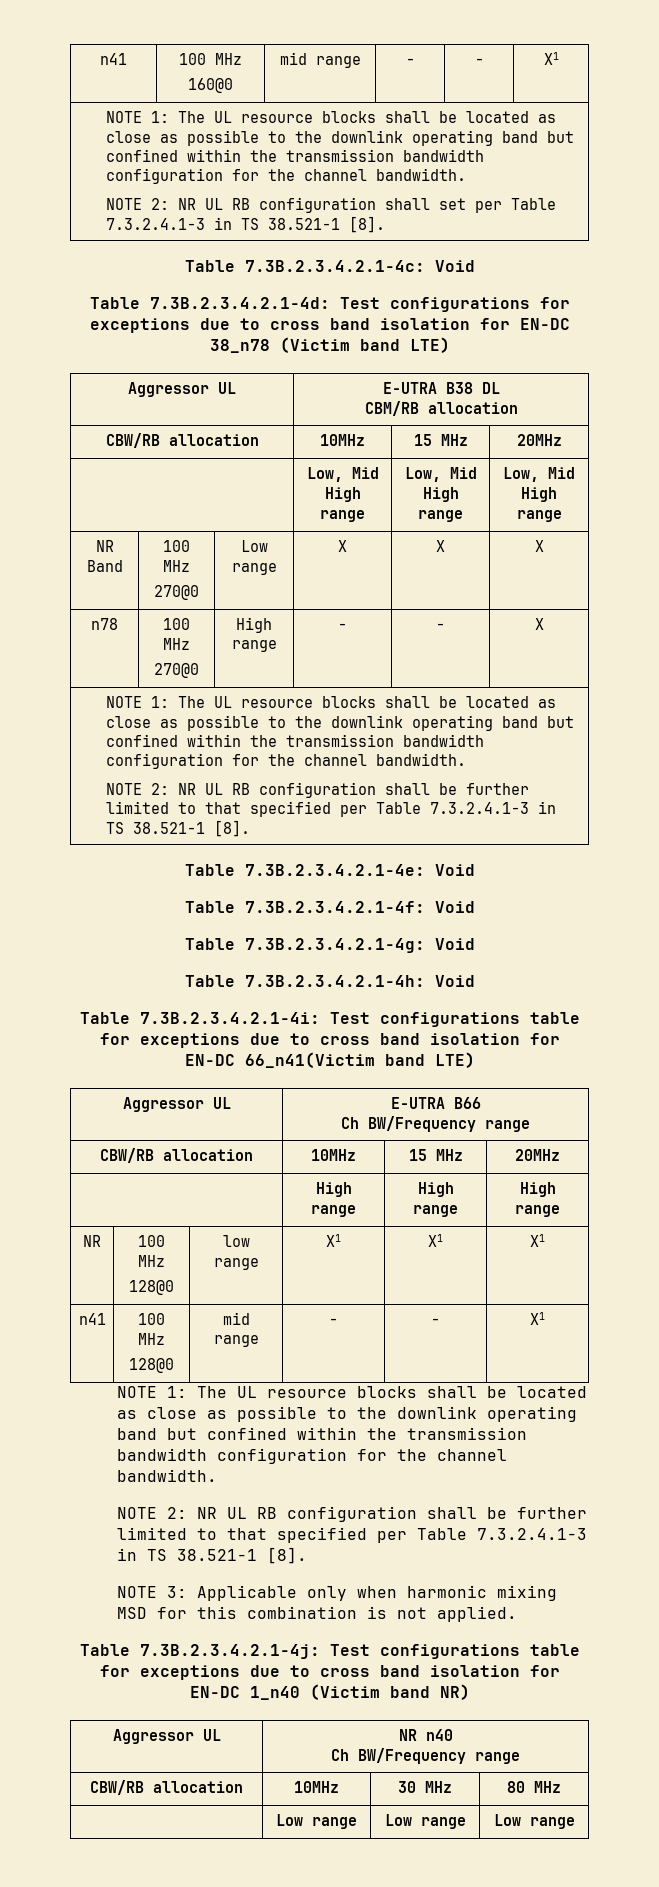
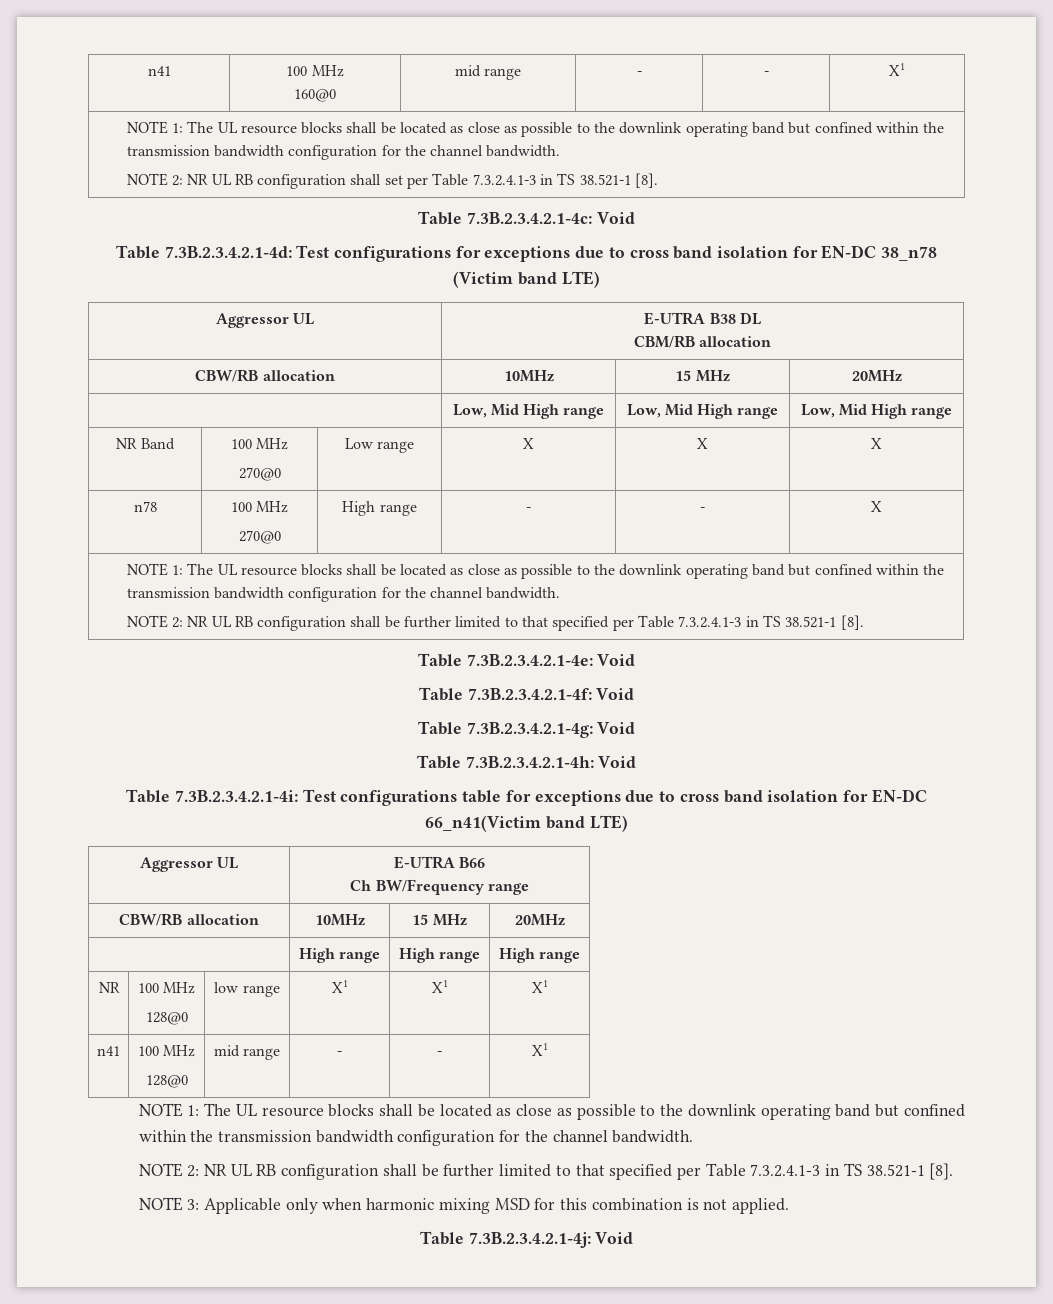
[329,1644,580,1659] [99,1665,560,1680] [189,1684,470,1700] [112,1729,221,1744] [398,1729,453,1741] [331,1748,520,1764] [90,1780,243,1795] [294,1781,339,1793] [398,1781,452,1793] [507,1781,561,1793] [276,1814,357,1829] [384,1814,466,1829] [493,1814,575,1829] Test configurations table for exceptions due to cross band isolation for EN-DC 1_n40 (Victim band NR) // Aggressor UL | NR n40 // Ch BW/Frequency range // CBW/RB allocation | 10MHz | 30 MHz | 80 MHz // | Low range | Low range | Low range -> [595,1232,634,1244] Void

